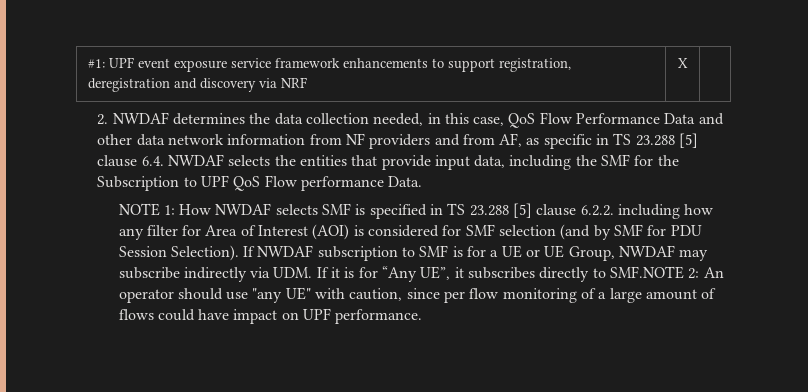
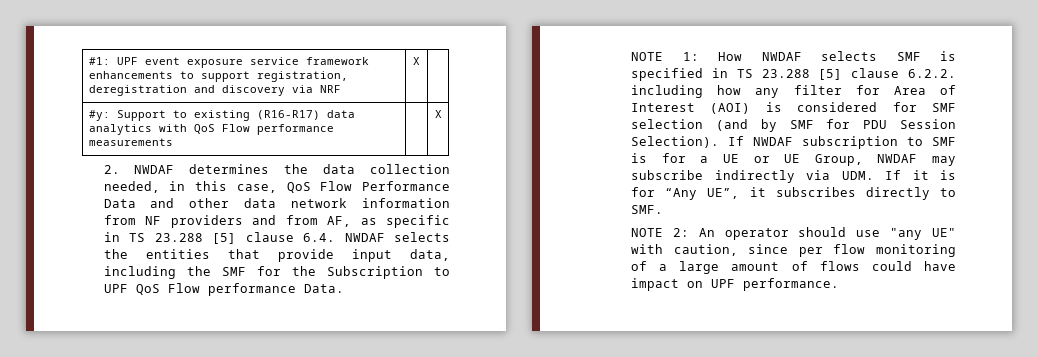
(688, 63) none -> [88,110,355,121] [88,124,334,135] [88,138,173,146] [434,110,442,118] // #y: Support to existing (R16-R17) data analytics with QoS Flow performance measurements | | X
[610,266,685,279] SMF.NOTE -> [631,205,664,214] [631,228,664,237] SMF. // NOTE

